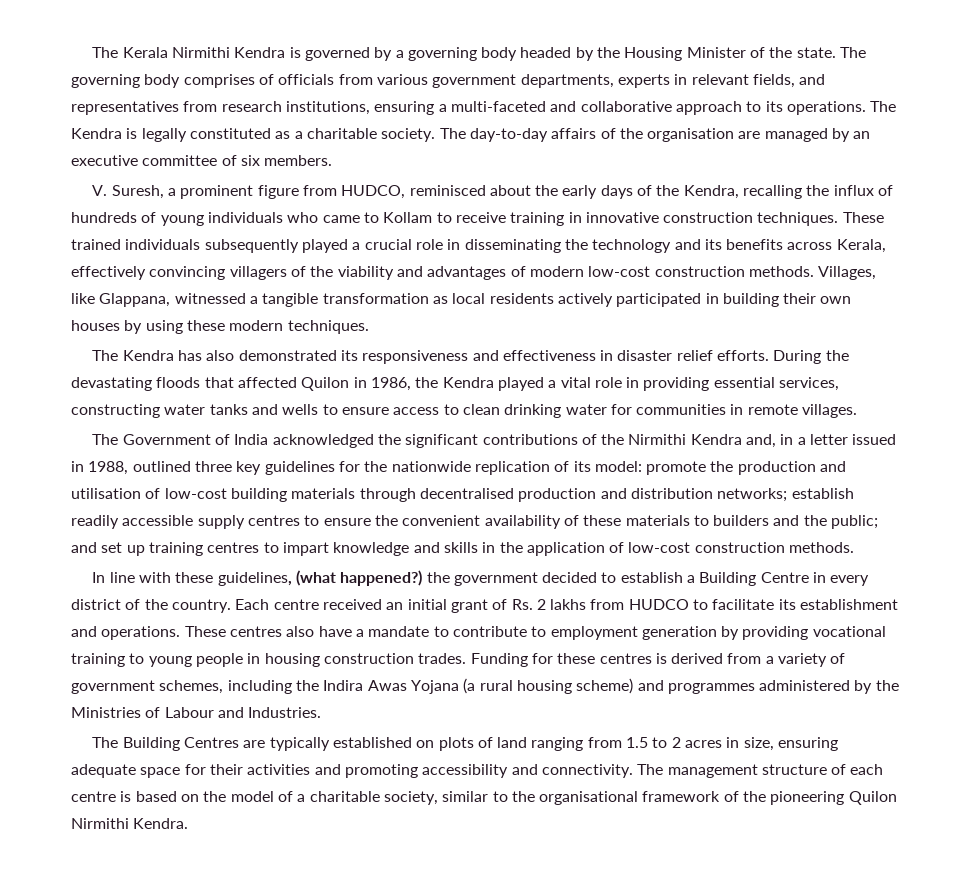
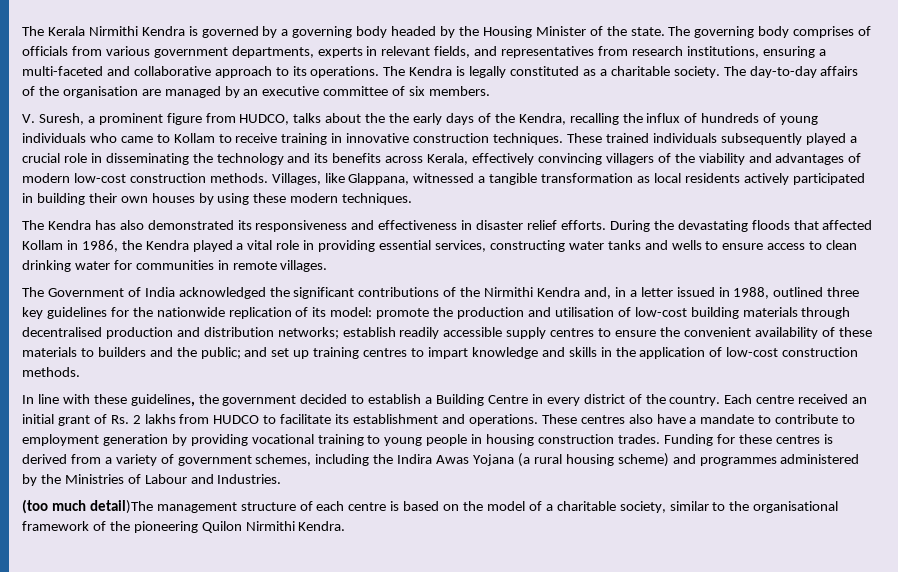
[409,185,486,196] reminisced -> [293,113,322,123] talks
(559, 190) none -> [389,113,410,123] the
[301,377,350,391] Quilon -> [22,240,63,250] Kollam
[295,570,423,586] (what happened?) -> (195, 400) none
[92,737,839,751] [71,764,664,778] The Building Centres are typically established on plots of land ranging from 1.5 to 2 acres in size, ensuring adequate space for their activities and promoting accessibility and connectivity. The -> [22,499,153,514] (too much detail)The

